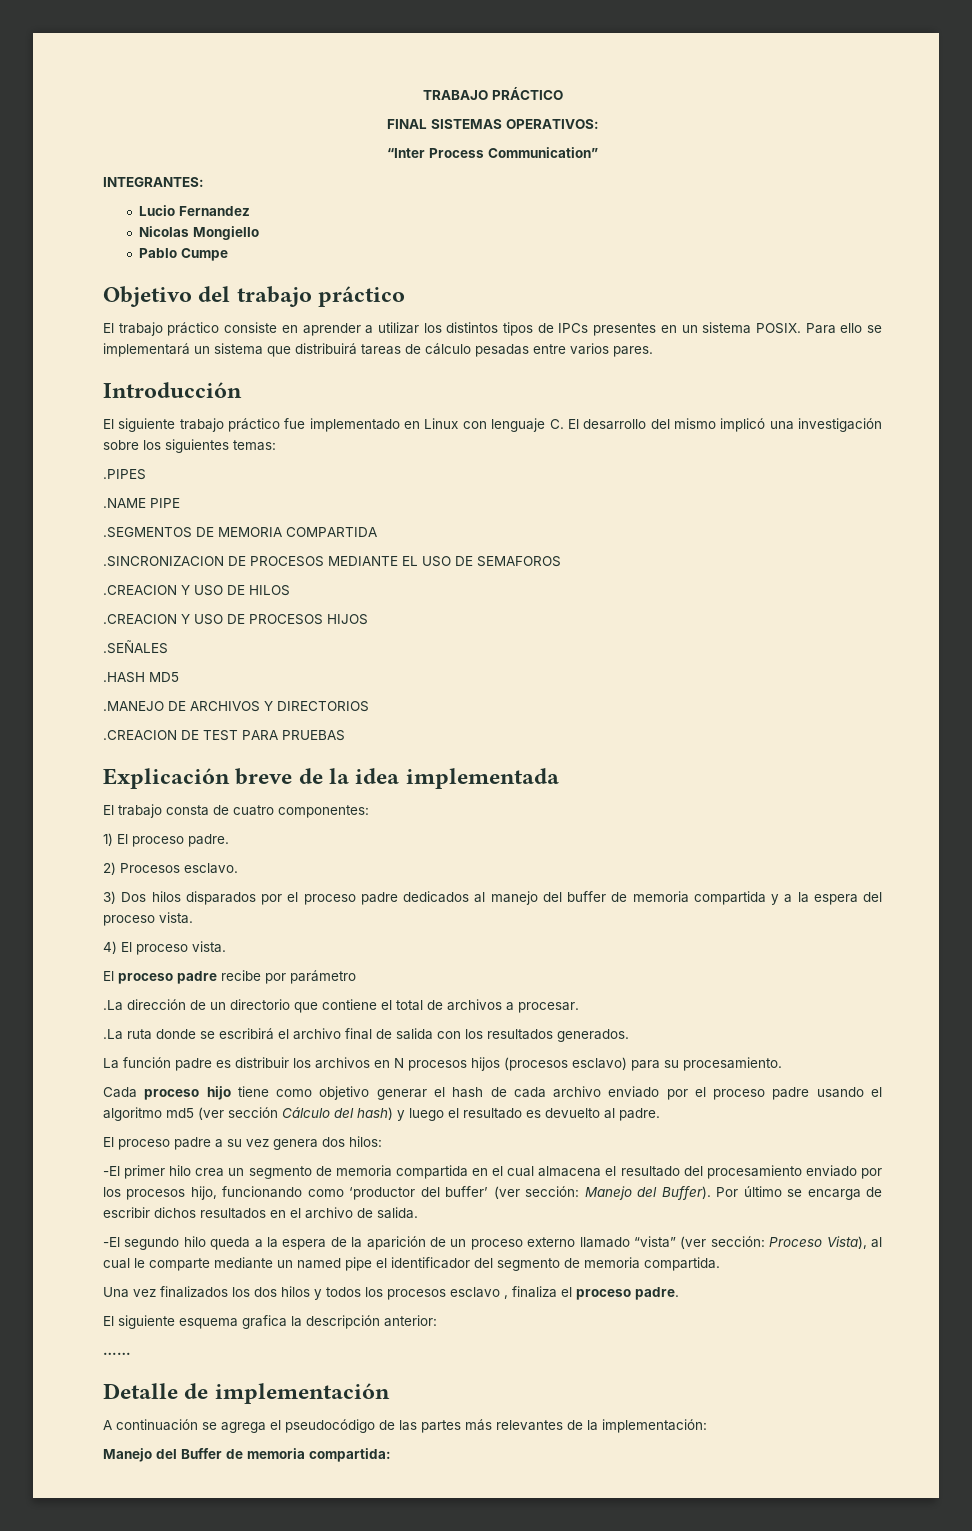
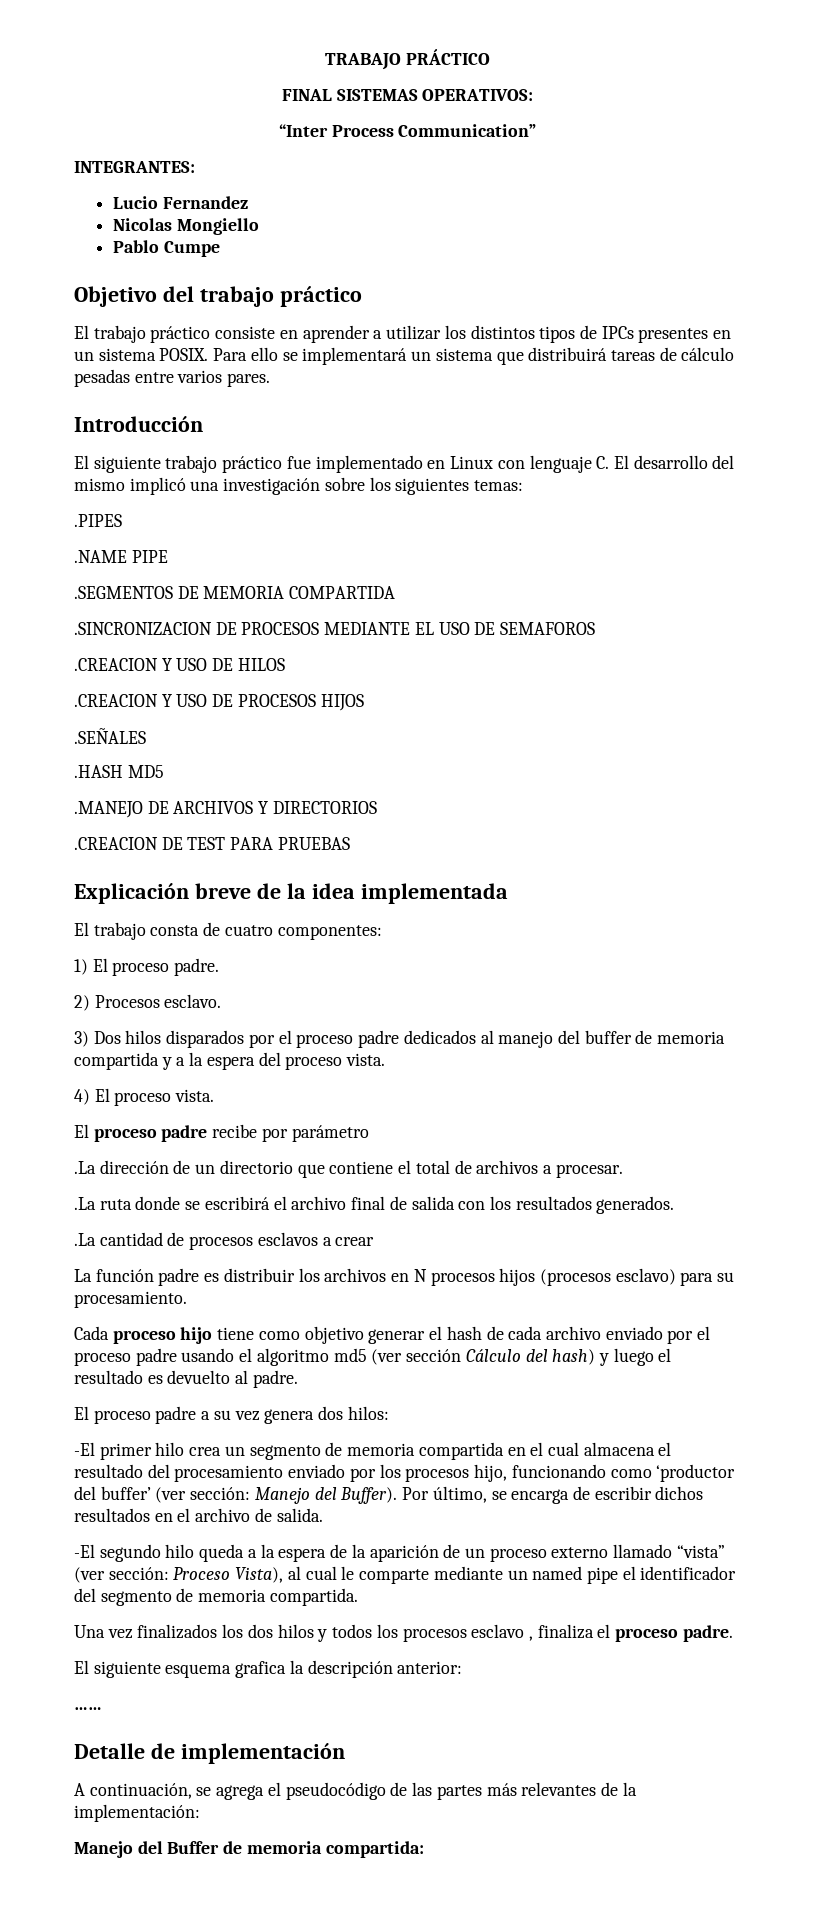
(629, 1035) none -> [74,1232,375,1250] // .La cantidad de procesos esclavos a crear
[743,1186,782,1197] último -> [432,1486,487,1503] último,
[116,1419,198,1431] continuación -> [89,1783,192,1799] continuación,

